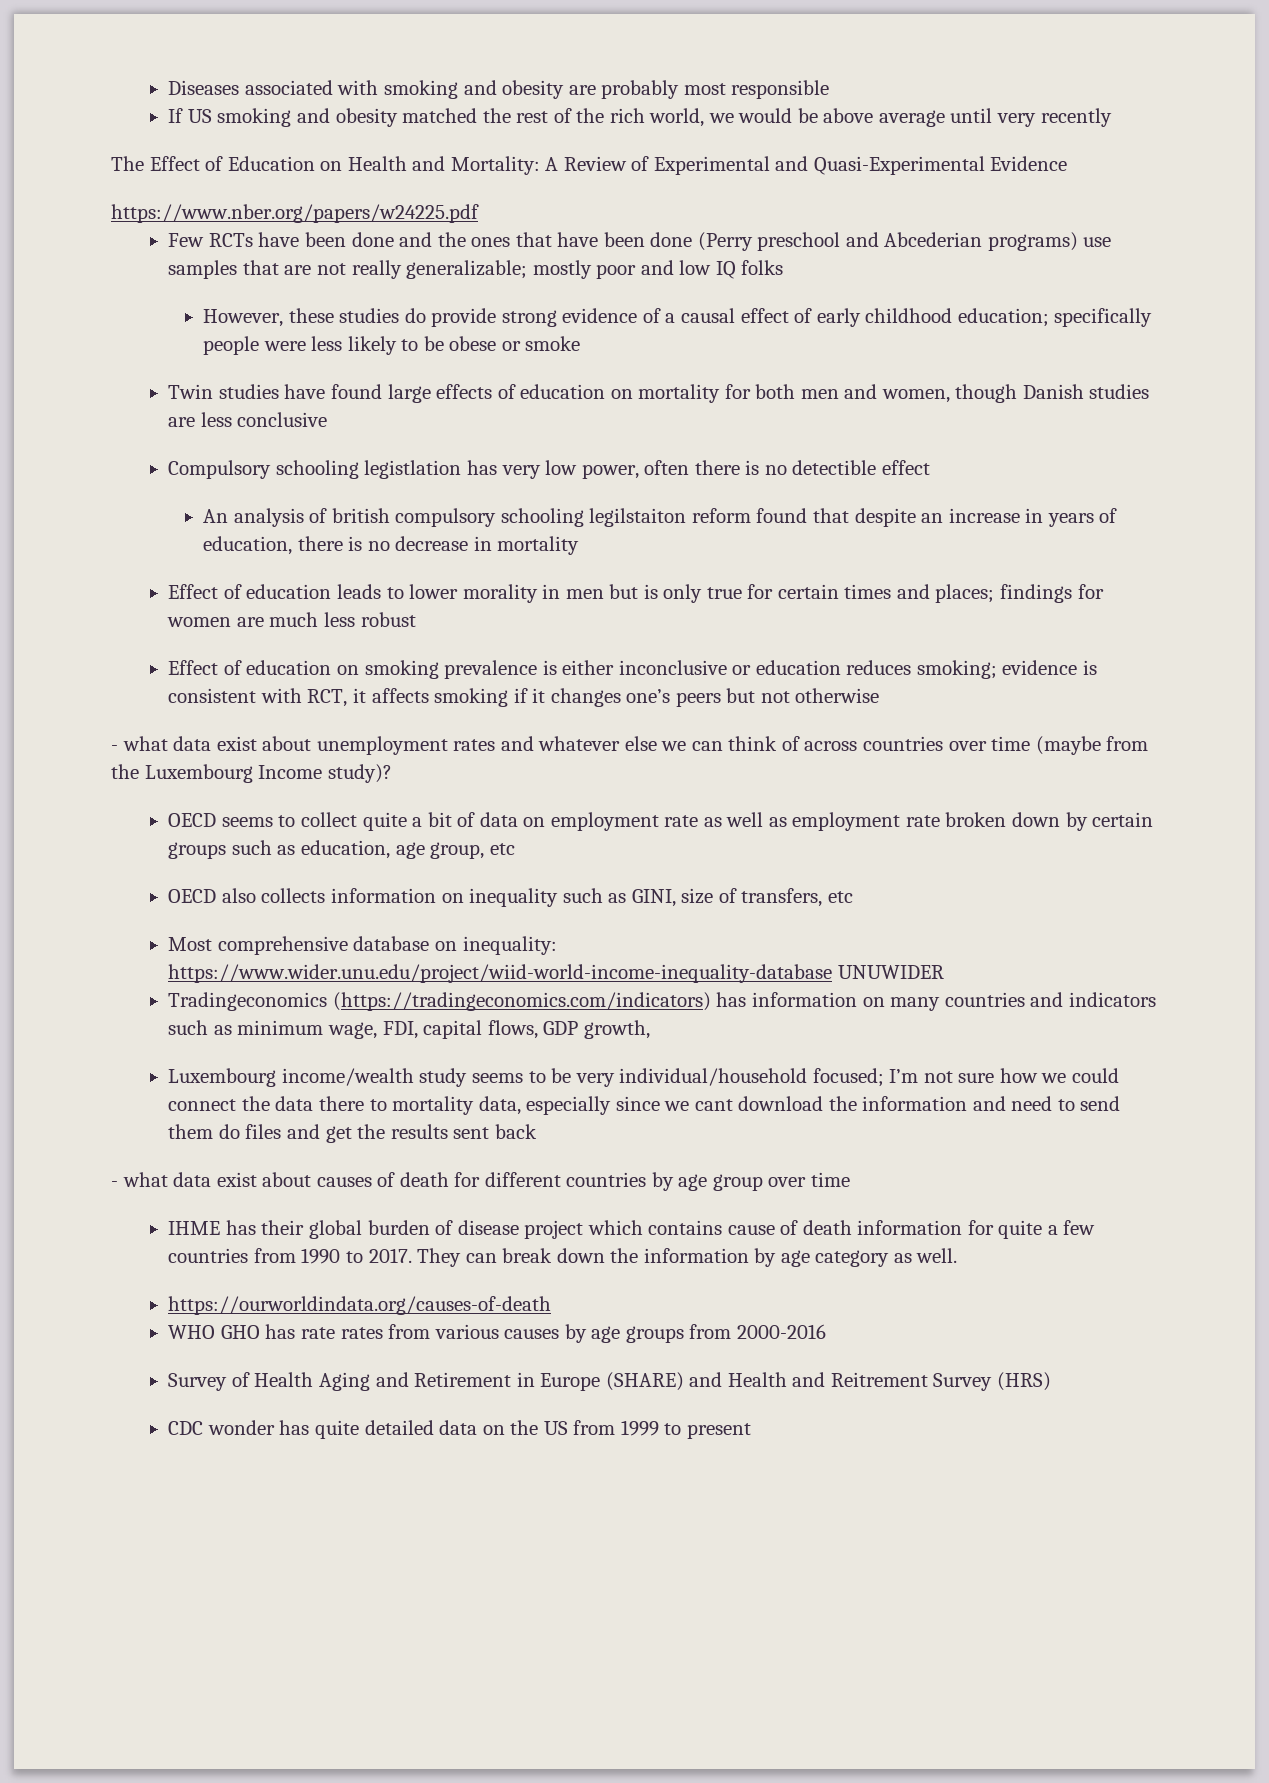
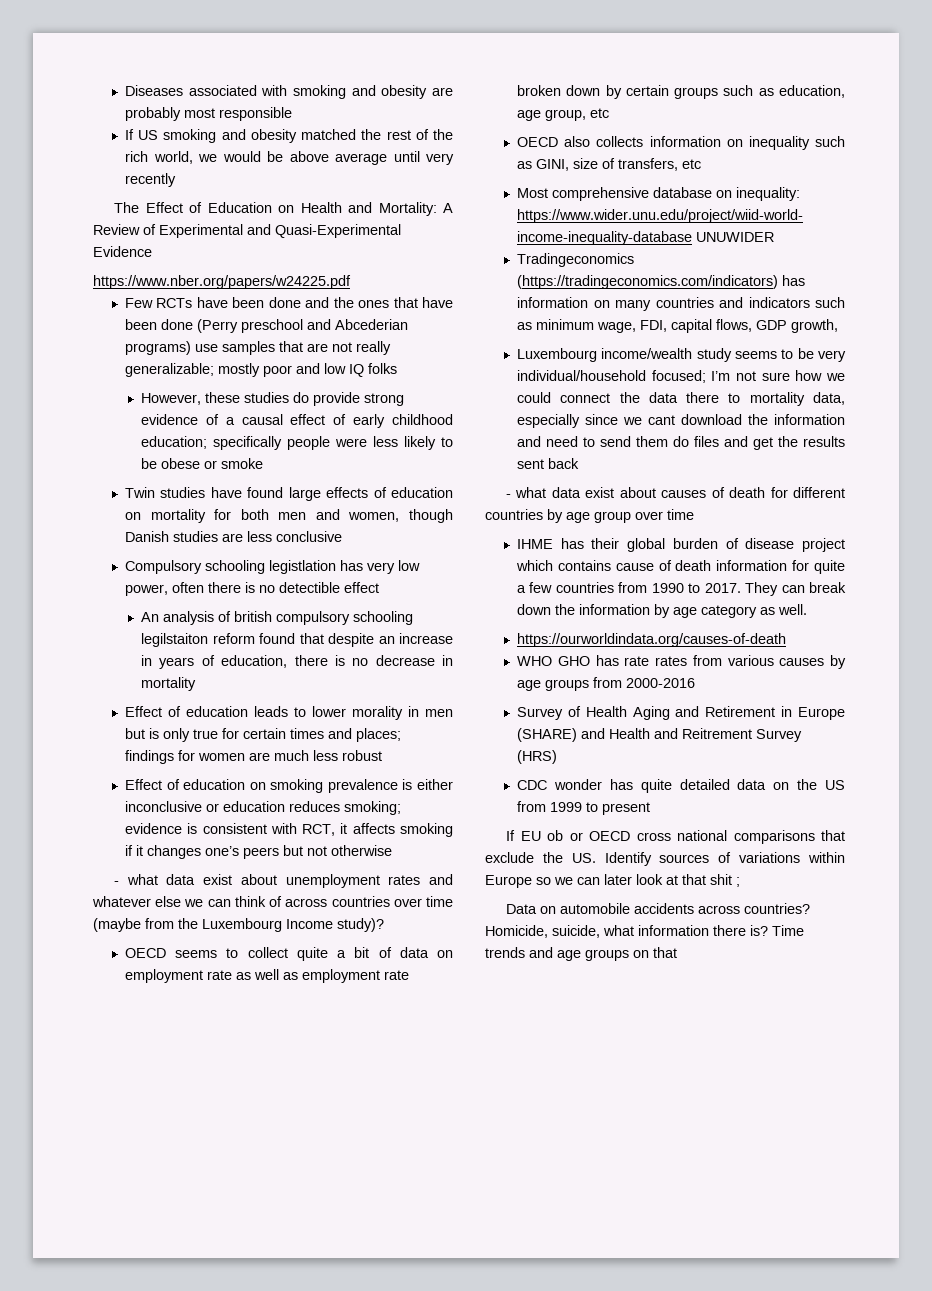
(751, 1431) none -> [506,830,845,844] [485,852,845,866] [485,874,740,888] [506,903,811,914] [485,925,804,938] [485,947,677,961] // If EU ob or OECD cross national comparisons that exclude the US. Identify sources of variations within Europe so we can later look at that shit ; // Data on automobile accidents across countries? Homicide, suicide, what information there is? Time trends and age groups on that

